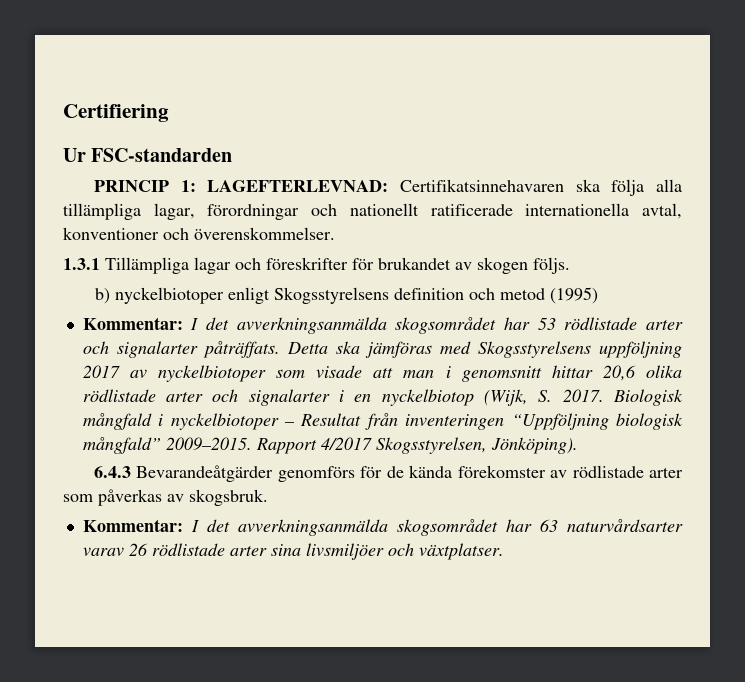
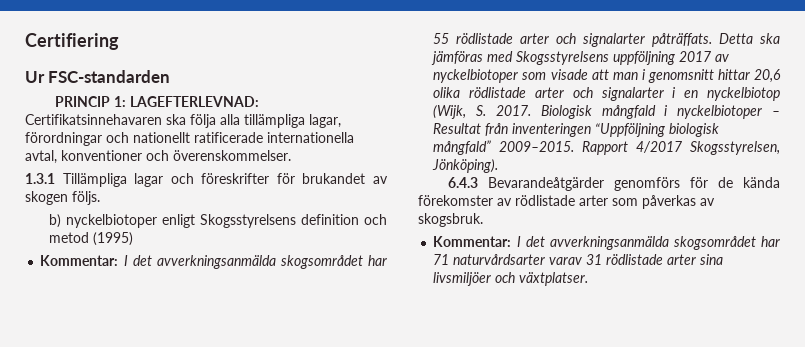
[537,318,556,330] 53 -> [433,33,450,44] 55
[539,519,558,532] 63 -> [433,254,450,265] 71
[128,543,148,556] 26 -> [586,254,603,265] 31

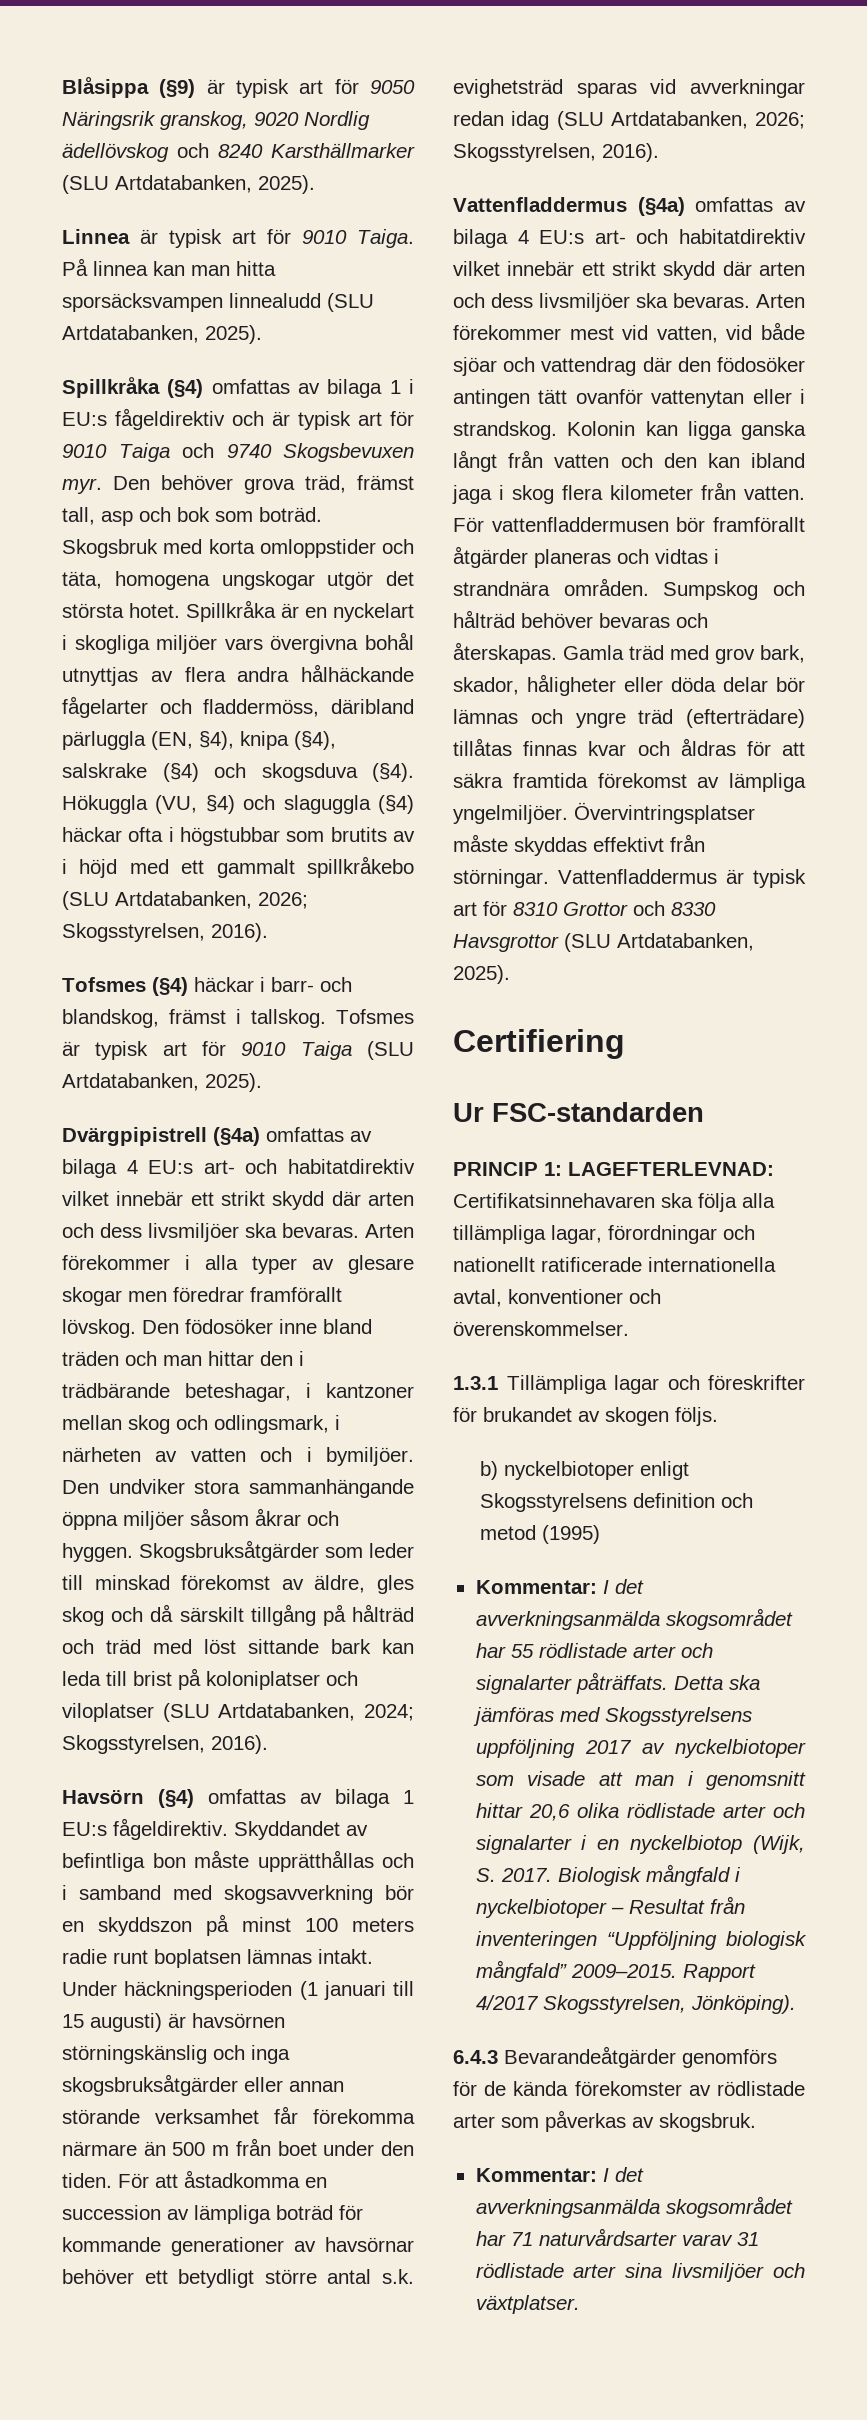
(25, 41) none -> [62,77,415,98] [62,111,370,130] [62,143,415,162] [62,175,315,194] [62,229,414,248] [62,258,276,276] [62,293,374,312] [62,325,262,344] [62,377,414,398] [62,408,414,430] [62,443,414,462] [62,475,414,494] [62,507,322,526] [62,539,414,558] [62,571,414,590] [62,600,414,622] [62,632,414,654] [62,664,414,686] [62,696,415,718] [62,731,336,750] [62,763,414,782] [62,795,414,814] [62,827,415,846] [62,856,414,878] [62,891,308,910] [62,923,268,942] [62,977,352,996] [62,1009,414,1028] [62,1041,414,1060] [62,1073,262,1092] [62,1127,372,1146] [62,1159,415,1178] [62,1191,414,1210] [62,1223,414,1242] [62,1255,414,1274] [62,1287,342,1306] [62,1319,372,1338] [62,1351,304,1366] [62,1383,414,1402] [62,1415,340,1434] [62,1447,414,1466] [62,1479,414,1498] [62,1508,339,1530] [62,1540,414,1562] [62,1575,414,1594] [62,1604,414,1626] [62,1639,414,1654] [62,1668,358,1690] [62,1703,415,1722] [62,1735,268,1754] [62,1789,414,1808] [62,1818,368,1840] [62,1850,414,1872] [62,1885,414,1904] [62,1914,414,1936] [62,1949,373,1968] [62,1981,414,2000] [62,2013,285,2032] [62,2045,290,2064] [62,2074,344,2096] [62,2106,415,2124] [62,2138,414,2156] [62,2170,327,2188] [62,2205,363,2224] [62,2237,414,2256] [62,2269,414,2288] [453,79,805,98] [453,111,805,130] [453,143,659,162] [453,197,806,216] [453,229,806,248] [453,261,805,280] [453,293,805,312] [453,322,805,343] [453,357,805,376] [453,389,805,408] [453,421,806,440] [453,450,805,472] [452,482,805,504] [453,517,805,532] [453,546,719,568] [453,578,805,600] [453,610,708,628] [453,642,805,664] [453,674,805,696] [453,709,805,728] [453,738,805,756] [453,773,806,792] [453,802,755,824] [453,834,705,856] [453,869,806,888] [453,901,716,916] [453,933,754,952] [453,965,510,984] Blåsippa (§9) är typisk art för 9050 Näringsrik granskog, 9020 Nordlig ädellövskog och 8240 Karsthällmarker (SLU Artdatabanken, 2025). // Linnea är typisk art för 9010 Taiga. På linnea kan man hitta sporsäcksvampen linnealudd (SLU Artdatabanken, 2025). // Spillkråka (§4) omfattas av bilaga 1 i EU:s fågeldirektiv och är typisk art för 9010 Taiga och 9740 Skogsbevuxen myr. Den behöver grova träd, främst tall, asp och bok som boträd. Skogsbruk med korta omloppstider och täta, homogena ungskogar utgör det största hotet. Spillkråka är en nyckelart i skogliga miljöer vars övergivna bohål utnyttjas av flera andra hålhäckande fågelarter och fladdermöss, däribland pärluggla (EN, §4), knipa (§4), salskrake (§4) och skogsduva (§4). Hökuggla (VU, §4) och slaguggla (§4) häckar ofta i högstubbar som brutits av i höjd med ett gammalt spillkråkebo (SLU Artdatabanken, 2026; Skogsstyrelsen, 2016). // Tofsmes (§4) häckar i barr- och blandskog, främst i tallskog. Tofsmes är typisk art för 9010 Taiga (SLU Artdatabanken, 2025). // Dvärgpipistrell (§4a) omfattas av bilaga 4 EU:s art- och habitatdirektiv vilket innebär ett strikt skydd där arten och dess livsmiljöer ska bevaras. Arten förekommer i alla typer av glesare skogar men föredrar framförallt lövskog. Den födosöker inne bland träden och man hittar den i trädbärande beteshagar, i kantzoner mellan skog och odlingsmark, i närheten av vatten och i bymiljöer. Den undviker stora sammanhängande öppna miljöer såsom åkrar och hyggen. Skogsbruksåtgärder som leder till minskad förekomst av äldre, gles skog och då särskilt tillgång på hålträd och träd med löst sittande bark kan leda till brist på koloniplatser och viloplatser (SLU Artdatabanken, 2024; Skogsstyrelsen, 2016). // Havsörn (§4) omfattas av bilaga 1 EU:s fågeldirektiv. Skyddandet av befintliga bon måste upprätthållas och i samband med skogsavverkning bör en skyddszon på minst 100 meters radie runt boplatsen lämnas intakt. Under häckningsperioden (1 januari till 15 augusti) är havsörnen störningskänslig och inga skogsbruksåtgärder eller annan störande verksamhet får förekomma närmare än 500 m från boet under den tiden. För att åstadkomma en succession av lämpliga boträd för kommande generationer av havsörnar behöver ett betydligt större antal s.k. evighetsträd sparas vid avverkningar redan idag (SLU Artdatabanken, 2026; Skogsstyrelsen, 2016). // Vattenfladdermus (§4a) omfattas av bilaga 4 EU:s art- och habitatdirektiv vilket innebär ett strikt skydd där arten och dess livsmiljöer ska bevaras. Arten förekommer mest vid vatten, vid både sjöar och vattendrag där den födosöker antingen tätt ovanför vattenytan eller i strandskog. Kolonin kan ligga ganska långt från vatten och den kan ibland jaga i skog flera kilometer från vatten. För vattenfladdermusen bör framförallt åtgärder planeras och vidtas i strandnära områden. Sumpskog och hålträd behöver bevaras och återskapas. Gamla träd med grov bark, skador, håligheter eller döda delar bör lämnas och yngre träd (efterträdare) tillåtas finnas kvar och åldras för att säkra framtida förekomst av lämpliga yngelmiljöer. Övervintringsplatser måste skyddas effektivt från störningar. Vattenfladdermus är typisk art för 8310 Grottor och 8330 Havsgrottor (SLU Artdatabanken, 2025). //

